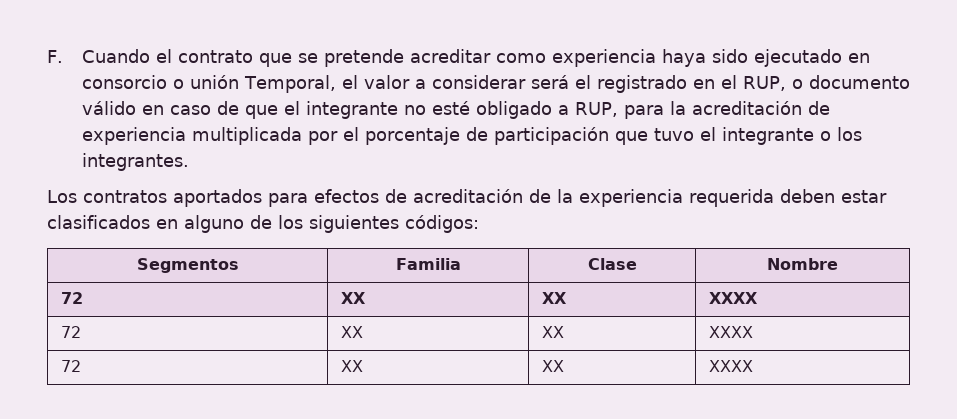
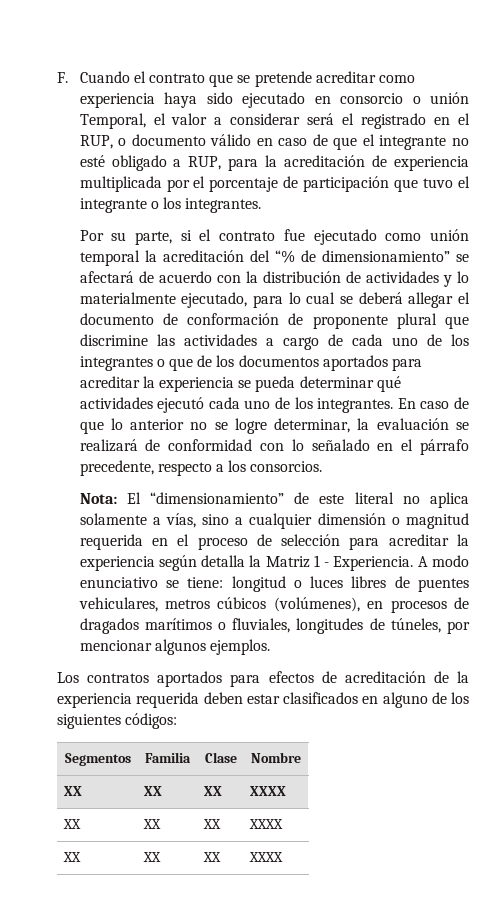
(190, 162) none -> [79,229,469,245] [79,250,469,266] [79,271,469,287] [79,292,470,308] [79,313,469,329] [79,334,470,350] [79,355,422,371] [79,376,401,392] [79,397,469,413] [79,418,470,434] [79,439,469,455] [79,460,323,476] [79,492,469,508] [79,513,469,529] [79,534,469,550] [79,555,470,571] [79,576,469,592] [78,597,470,613] [79,618,470,634] [79,639,270,655] // Por su parte, si el contrato fue ejecutado como unión temporal la acreditación del “% de dimensionamiento” se afectará de acuerdo con la distribución de actividades y lo materialmente ejecutado, para lo cual se deberá allegar el documento de conformación de proponente plural que discrimine las actividades a cargo de cada uno de los integrantes o que de los documentos aportados para acreditar la experiencia se pueda determinar qué actividades ejecutó cada uno de los integrantes. En caso de que lo anterior no se logre determinar, la evaluación se realizará de conformidad con lo señalado en el párrafo precedente, respecto a los consorcios. // Nota: El “dimensionamiento” de este literal no aplica solamente a vías, sino a cualquier dimensión o magnitud requerida en el proceso de selección para acreditar la experiencia según detalla la Matriz 1 - Experiencia. A modo enunciativo se tiene: longitud o luces libres de puentes vehiculares, metros cúbicos (volúmenes), en procesos de dragados marítimos o fluviales, longitudes de túneles, por mencionar algunos ejemplos.
[61,292,84,304] [341,292,367,304] [542,292,568,304] [709,292,759,304] [61,326,82,338] [341,326,364,338] [542,326,565,338] [709,326,754,338] [61,360,82,372] 72 | XX | XX | XXXX // 72 | XX | XX | XXXX // 72 -> [63,786,82,796] [143,786,162,796] [203,786,222,796] [249,786,286,796] [62,819,81,829] [142,819,161,829] [202,819,221,829] [248,819,283,829] [62,852,81,862] XX | XX | XX | XXXX // XX | XX | XX | XXXX // XX

